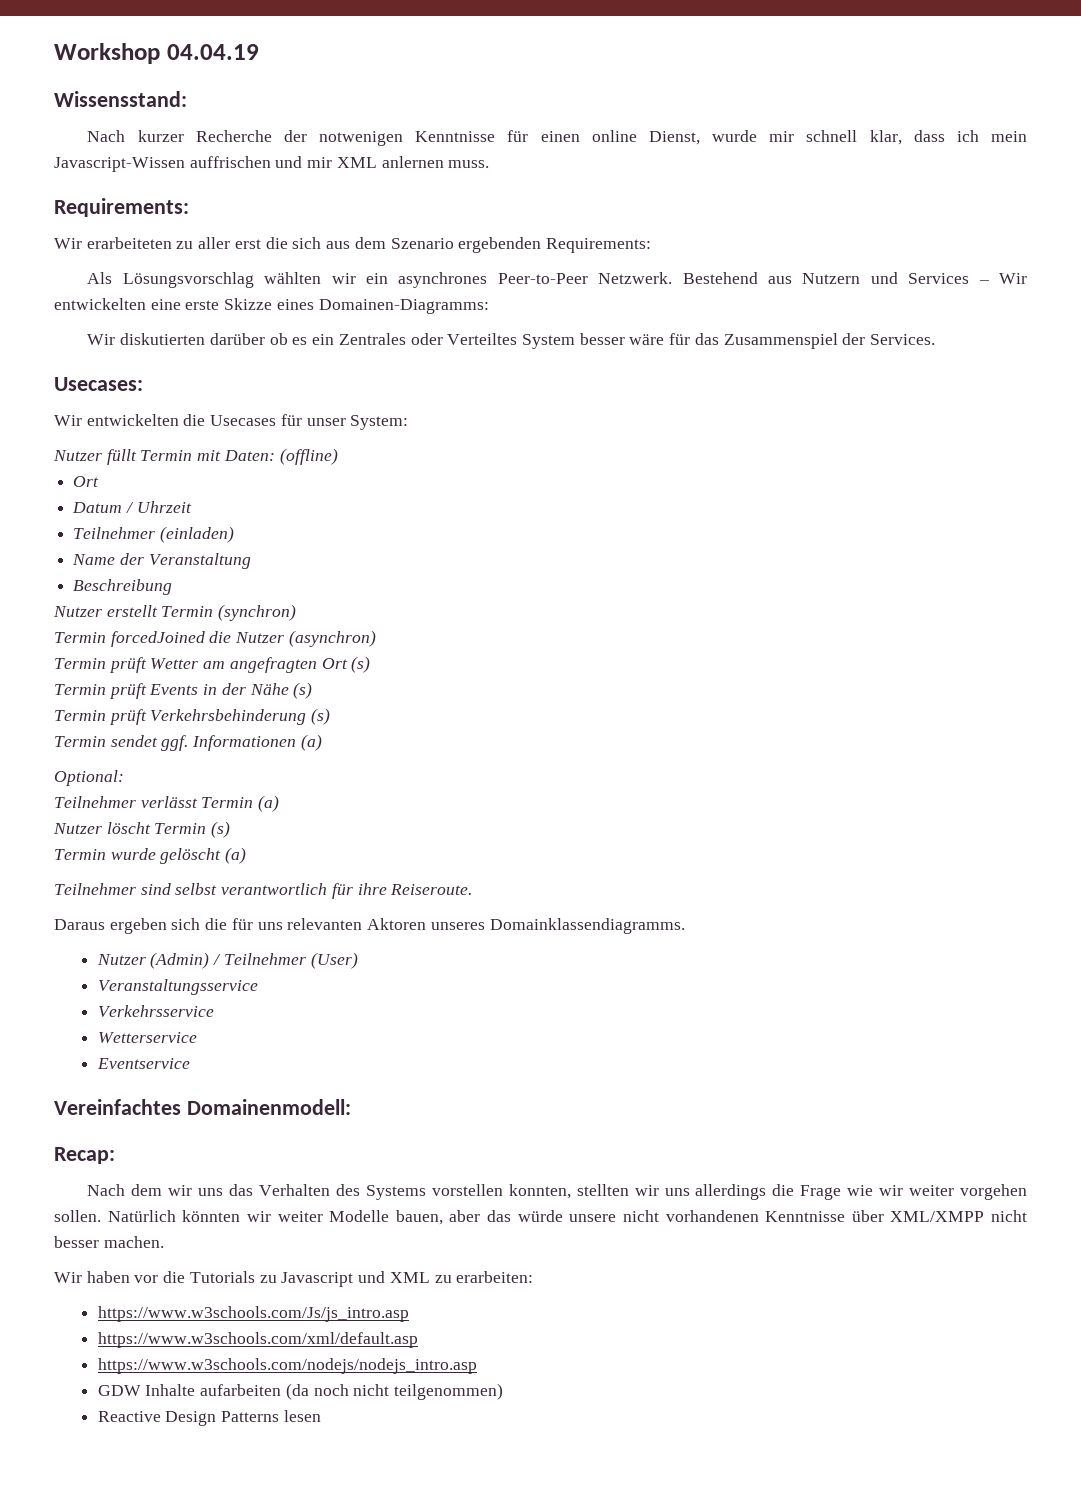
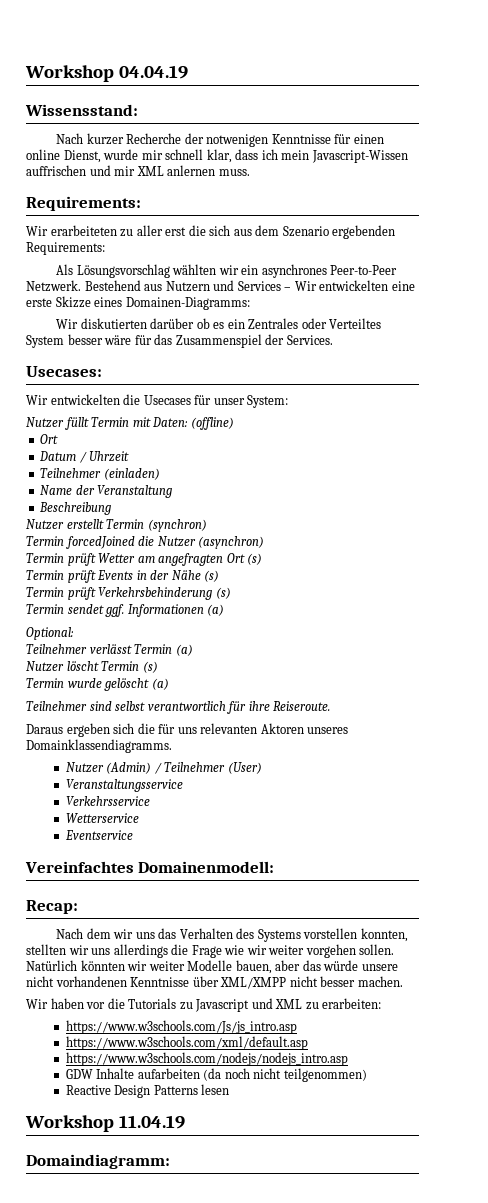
(321, 1416) none -> [25,1115,185,1132] [26,1154,170,1169] // Workshop 11.04.19 // Domaindiagramm:

